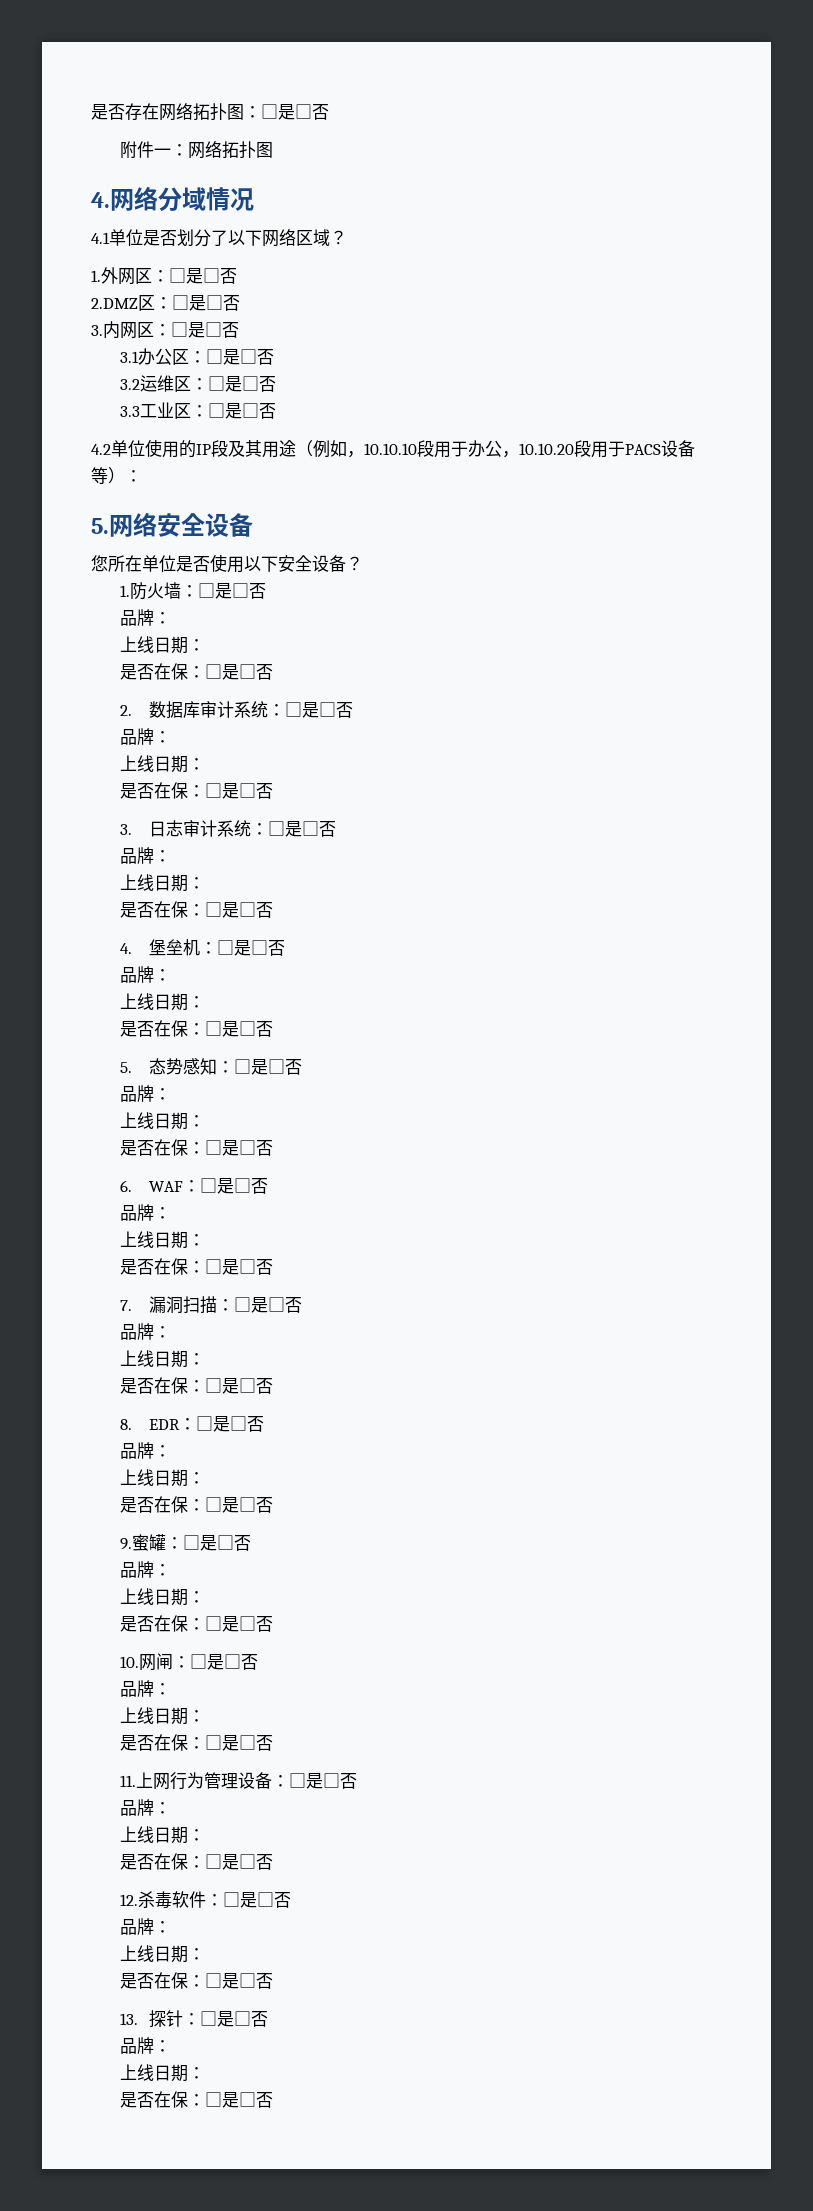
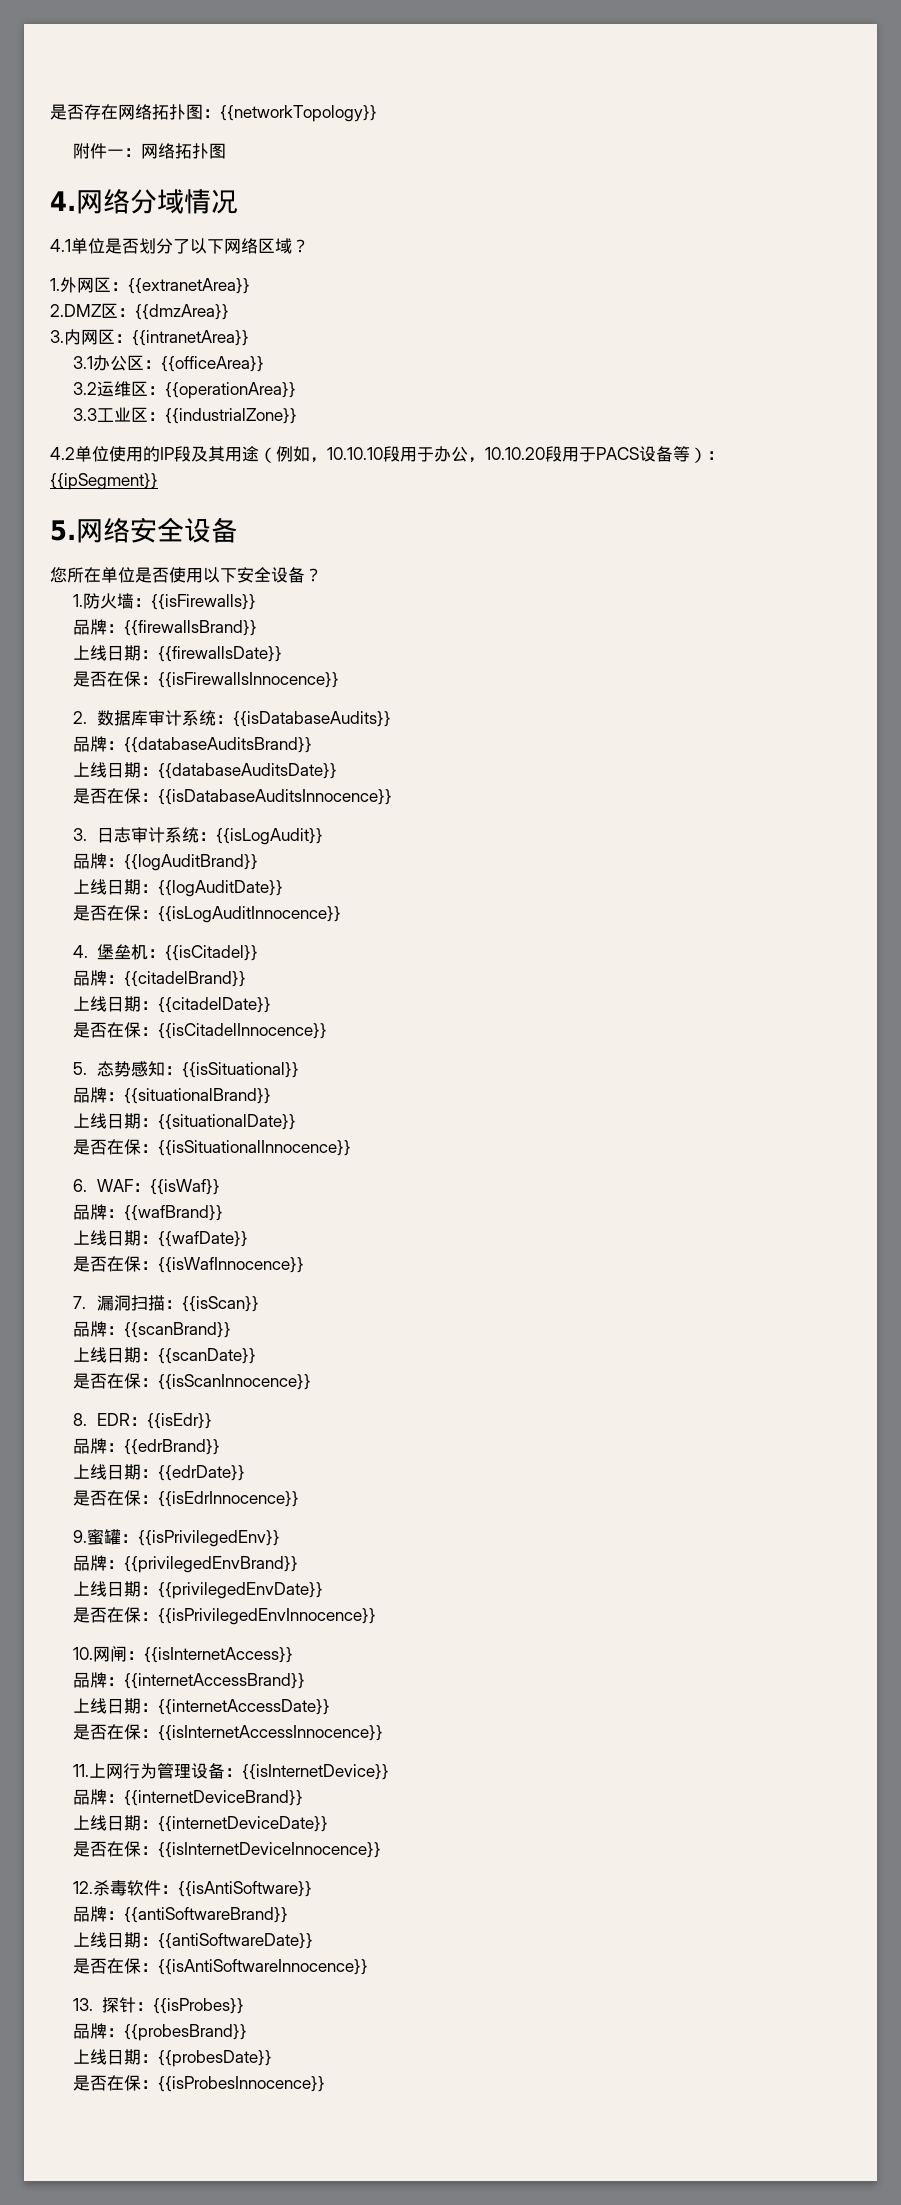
[261,104,329,120] □是□否 -> [220,105,377,122] {{networkTopology}}
[169,268,237,284] □是□否 -> [128,278,250,294] {{extranetArea}}
[172,295,240,311] □是□否 -> [135,304,229,320] {{dmzArea}}
[171,322,239,338] □是□否 -> [132,330,249,346] {{intranetArea}}
[205,349,274,365] □是□否 -> [161,356,265,372] {{officeArea}}
[207,376,276,392] □是□否 -> [165,382,297,399] {{operationArea}}
[207,403,276,419] □是□否 -> [165,408,298,424] {{industrialZone}}
(142, 476) none -> [50,473,158,490] // {{ipSegment}}
[197,583,266,599] [119,609,171,626] [119,636,205,654] [119,663,273,680] □是□否 // 品牌： // 上线日期： // 是否在保：□是□否 -> [151,594,257,610] [73,619,258,636] [73,645,283,662] [73,671,340,688] {{isFirewalls}} // 品牌：{{firewallsBrand}} // 上线日期：{{firewallsDate}} // 是否在保：{{isFirewallsInnocence}}
[284,702,353,718] [119,728,171,745] [119,755,205,773] [119,782,273,799] □是□否 // 品牌： // 上线日期： // 是否在保：□是□否 -> [232,711,391,727] [73,736,313,753] [73,762,338,779] [73,788,393,805] {{isDatabaseAudits}} // 品牌：{{databaseAuditsBrand}} // 上线日期：{{databaseAuditsDate}} // 是否在保：{{isDatabaseAuditsInnocence}}
[267,821,336,837] [119,847,171,864] [119,874,205,892] [119,901,273,918] □是□否 // 品牌： // 上线日期： // 是否在保：□是□否 -> [215,828,323,845] [73,853,259,871] [73,879,284,897] [73,905,342,923] {{isLogAudit}} // 品牌：{{logAuditBrand}} // 上线日期：{{logAuditDate}} // 是否在保：{{isLogAuditInnocence}}
[216,940,285,956] [119,966,171,983] [119,993,205,1011] [119,1020,273,1037] □是□否 // 品牌： // 上线日期： // 是否在保：□是□否 -> [164,945,258,961] [73,970,247,987] [73,996,272,1013] [73,1022,328,1039] {{isCitadel}} // 品牌：{{citadelBrand}} // 上线日期：{{citadelDate}} // 是否在保：{{isCitadelInnocence}}
[233,1059,302,1075] [119,1085,171,1102] [119,1112,205,1130] [119,1139,273,1156] □是□否 // 品牌： // 上线日期： // 是否在保：□是□否 -> [181,1062,299,1078] [73,1087,272,1104] [73,1113,297,1130] [73,1139,352,1156] {{isSituational}} // 品牌：{{situationalBrand}} // 上线日期：{{situationalDate}} // 是否在保：{{isSituationalInnocence}}
[199,1178,268,1194] [119,1204,171,1221] [119,1231,205,1249] [119,1258,273,1275] □是□否 // 品牌： // 上线日期： // 是否在保：□是□否 -> [149,1179,220,1195] [73,1204,224,1221] [73,1230,249,1247] [73,1256,305,1273] {{isWaf}} // 品牌：{{wafBrand}} // 上线日期：{{wafDate}} // 是否在保：{{isWafInnocence}}
[233,1297,302,1313] [119,1323,171,1340] [119,1350,205,1368] [119,1377,273,1394] □是□否 // 品牌： // 上线日期： // 是否在保：□是□否 -> [181,1296,259,1312] [73,1321,232,1338] [73,1347,257,1364] [73,1373,312,1390] {{isScan}} // 品牌：{{scanBrand}} // 上线日期：{{scanDate}} // 是否在保：{{isScanInnocence}}
[195,1416,264,1432] [119,1442,171,1459] [119,1469,205,1487] [119,1496,273,1513] □是□否 // 品牌： // 上线日期： // 是否在保：□是□否 -> [146,1413,212,1429] [73,1438,221,1455] [73,1464,246,1481] [73,1490,300,1507] {{isEdr}} // 品牌：{{edrBrand}} // 上线日期：{{edrDate}} // 是否在保：{{isEdrInnocence}}
[182,1535,251,1551] [119,1561,171,1578] [119,1588,205,1606] [119,1615,273,1632] □是□否 // 品牌： // 上线日期： // 是否在保：□是□否 -> [138,1530,281,1547] [73,1555,299,1573] [73,1581,324,1599] [73,1607,377,1625] {{isPrivilegedEnv}} // 品牌：{{privilegedEnvBrand}} // 上线日期：{{privilegedEnvDate}} // 是否在保：{{isPrivilegedEnvInnocence}}
[189,1654,258,1670] [119,1680,171,1697] [119,1707,205,1725] [119,1734,273,1751] □是□否 // 品牌： // 上线日期： // 是否在保：□是□否 -> [144,1647,294,1663] [73,1672,306,1689] [73,1698,331,1715] [73,1724,384,1741] {{isInternetAccess}} // 品牌：{{internetAccessBrand}} // 上线日期：{{internetAccessDate}} // 是否在保：{{isInternetAccessInnocence}}
[288,1773,357,1789] [119,1799,171,1816] [119,1826,205,1844] [119,1853,273,1870] □是□否 // 品牌： // 上线日期： // 是否在保：□是□否 -> [242,1764,390,1780] [73,1789,304,1806] [73,1815,329,1832] [73,1841,382,1858] {{isInternetDevice}} // 品牌：{{internetDeviceBrand}} // 上线日期：{{internetDeviceDate}} // 是否在保：{{isInternetDeviceInnocence}}
[222,1892,291,1908] [119,1918,171,1935] [119,1945,205,1963] [119,1972,273,1989] □是□否 // 品牌： // 上线日期： // 是否在保：□是□否 -> [178,1881,313,1897] [73,1906,289,1923] [73,1932,314,1949] [73,1958,369,1975] {{isAntiSoftware}} // 品牌：{{antiSoftwareBrand}} // 上线日期：{{antiSoftwareDate}} // 是否在保：{{isAntiSoftwareInnocence}}
[199,2011,268,2027] [119,2037,171,2054] [119,2064,205,2082] [119,2091,273,2108] □是□否 // 品牌： // 上线日期： // 是否在保：□是□否 -> [152,1998,244,2014] [73,2023,248,2041] [73,2049,273,2067] [73,2075,326,2092] {{isProbes}} // 品牌：{{probesBrand}} // 上线日期：{{probesDate}} // 是否在保：{{isProbesInnocence}}

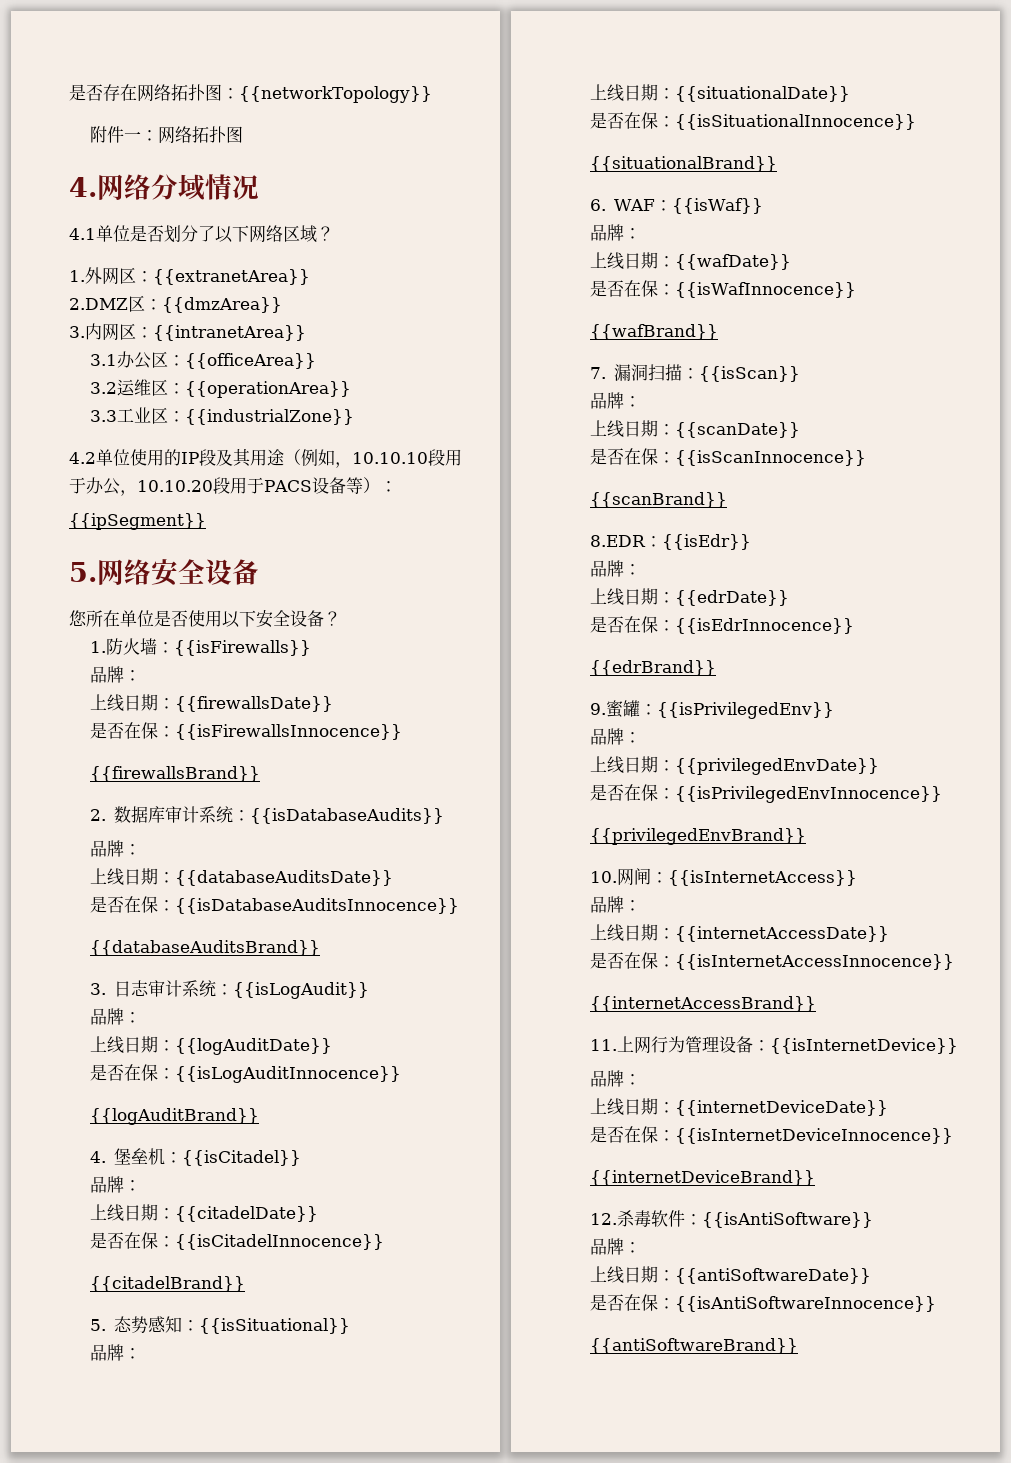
[124,620,258,636] {{firewallsBrand}} -> (141, 675) none
(340, 680) none -> [89,766,260,782] // {{firewallsBrand}}
[124,737,313,753] {{databaseAuditsBrand}} -> (141, 849) none
(393, 797) none -> [89,940,320,956] // {{databaseAuditsBrand}}
[124,854,259,871] {{logAuditBrand}} -> (141, 1017) none
(342, 914) none -> [89,1108,259,1125] // {{logAuditBrand}}
[124,971,247,987] {{citadelBrand}} -> (141, 1185) none
(328, 1031) none -> [89,1276,245,1292] // {{citadelBrand}}
[124,1088,272,1104] {{situationalBrand}} -> (141, 1353) none
(352, 1148) none -> [589,156,777,172] // {{situationalBrand}}
[124,1205,224,1221] {{wafBrand}} -> (641, 233) none
(305, 1265) none -> [589,324,718,340] // {{wafBrand}}
[124,1322,232,1338] {{scanBrand}} -> (641, 401) none
[73,1413,130,1426] 8. EDR -> [589,492,727,508] [589,535,646,547] {{scanBrand}} // 8.EDR
[124,1439,221,1455] {{edrBrand}} -> (641, 569) none
(300, 1499) none -> [589,660,716,676] // {{edrBrand}}
[124,1556,299,1573] {{privilegedEnvBrand}} -> (641, 737) none
(377, 1616) none -> [589,828,806,845] // {{privilegedEnvBrand}}
[124,1673,306,1689] {{internetAccessBrand}} -> (641, 905) none
(384, 1733) none -> [589,996,816,1012] // {{internetAccessBrand}}
[124,1790,304,1806] {{internetDeviceBrand}} -> (641, 1079) none
(382, 1850) none -> [589,1170,815,1186] // {{internetDeviceBrand}}
[124,1907,289,1923] {{antiSoftwareBrand}} -> (641, 1247) none
[73,1997,244,2014] [73,2023,248,2041] [73,2049,273,2067] [73,2075,326,2092] 13.探针：{{isProbes}} // 品牌：{{probesBrand}} // 上线日期：{{probesDate}} // 是否在保：{{isProbesInnocence}} -> [589,1338,798,1354] {{antiSoftwareBrand}}

